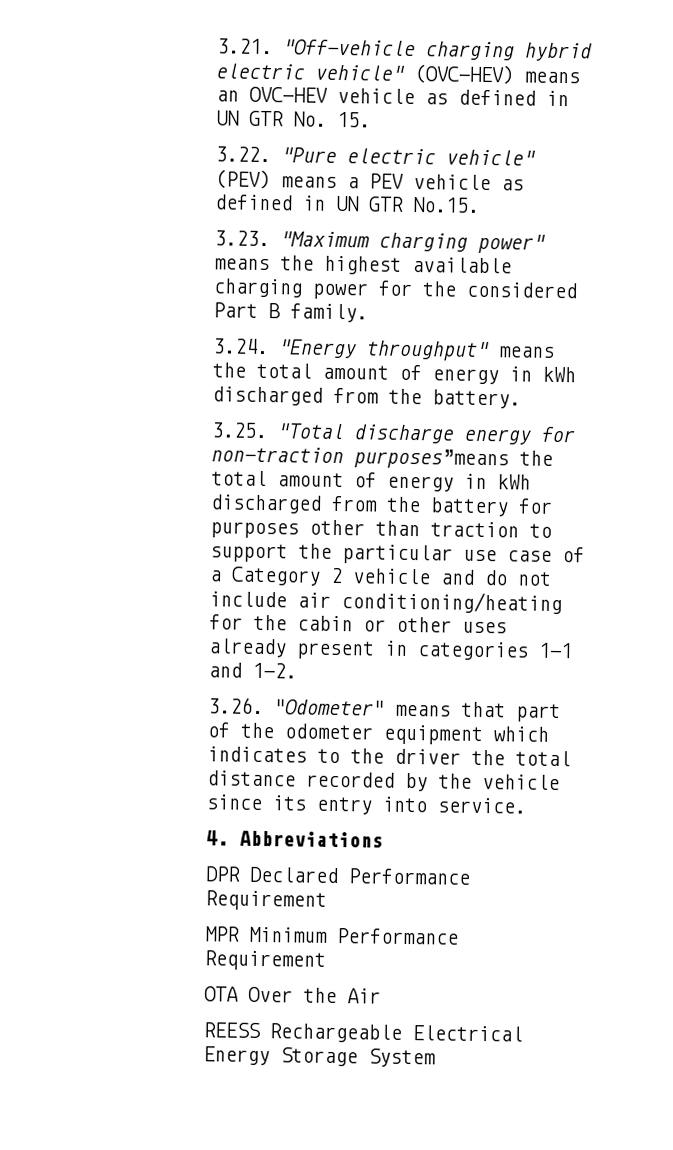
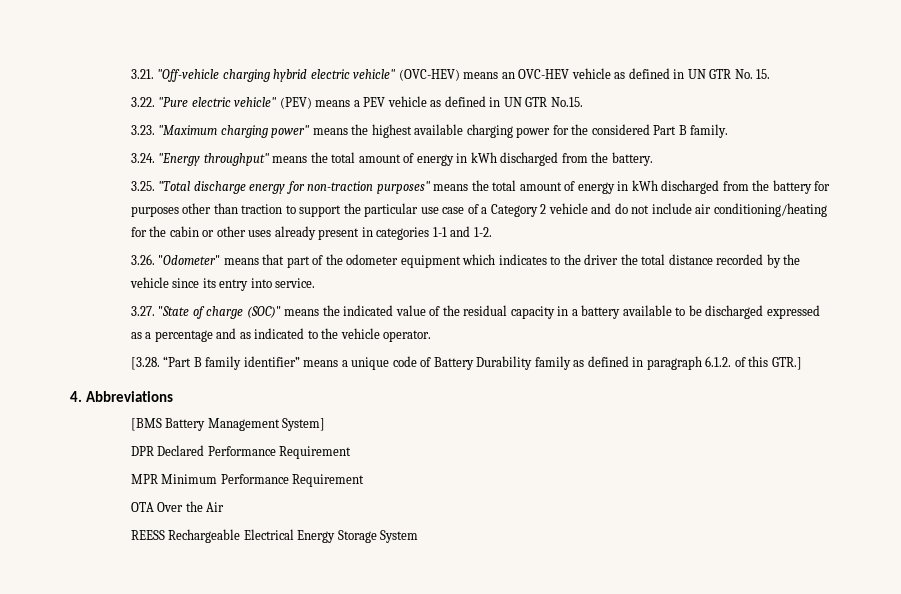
[354,448,510,470] purposes”means -> [376,181,469,194] purposes" means
[206,830,384,848] 4. Abbreviations -> [130,305,820,319] [130,328,432,342] [130,356,802,370] [70,391,173,402] [130,418,326,431] 3.27. "State of charge (SOC)" means the indicated value of the residual capacity in a battery available to be discharged expressed as a percentage and as indicated to the vehicle operator. // [3.28. “Part B family identifier” means a unique code of Battery Durability family as defined in paragraph 6.1.2. of this GTR.] // 4. Abbreviations // [BMS Battery Management System]

